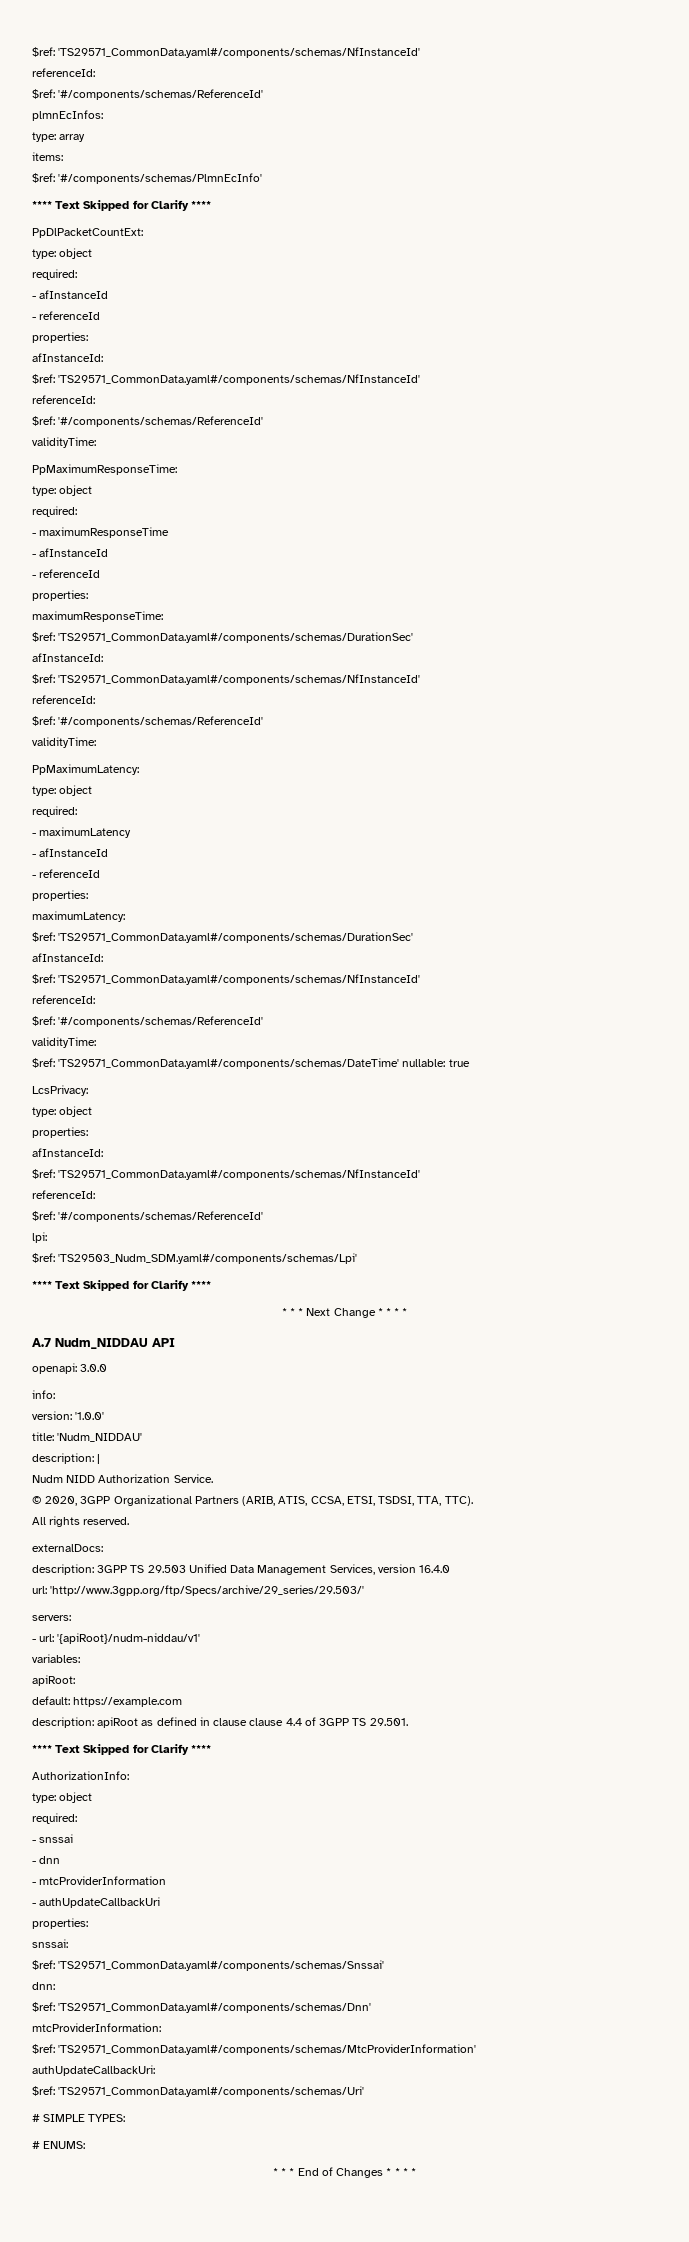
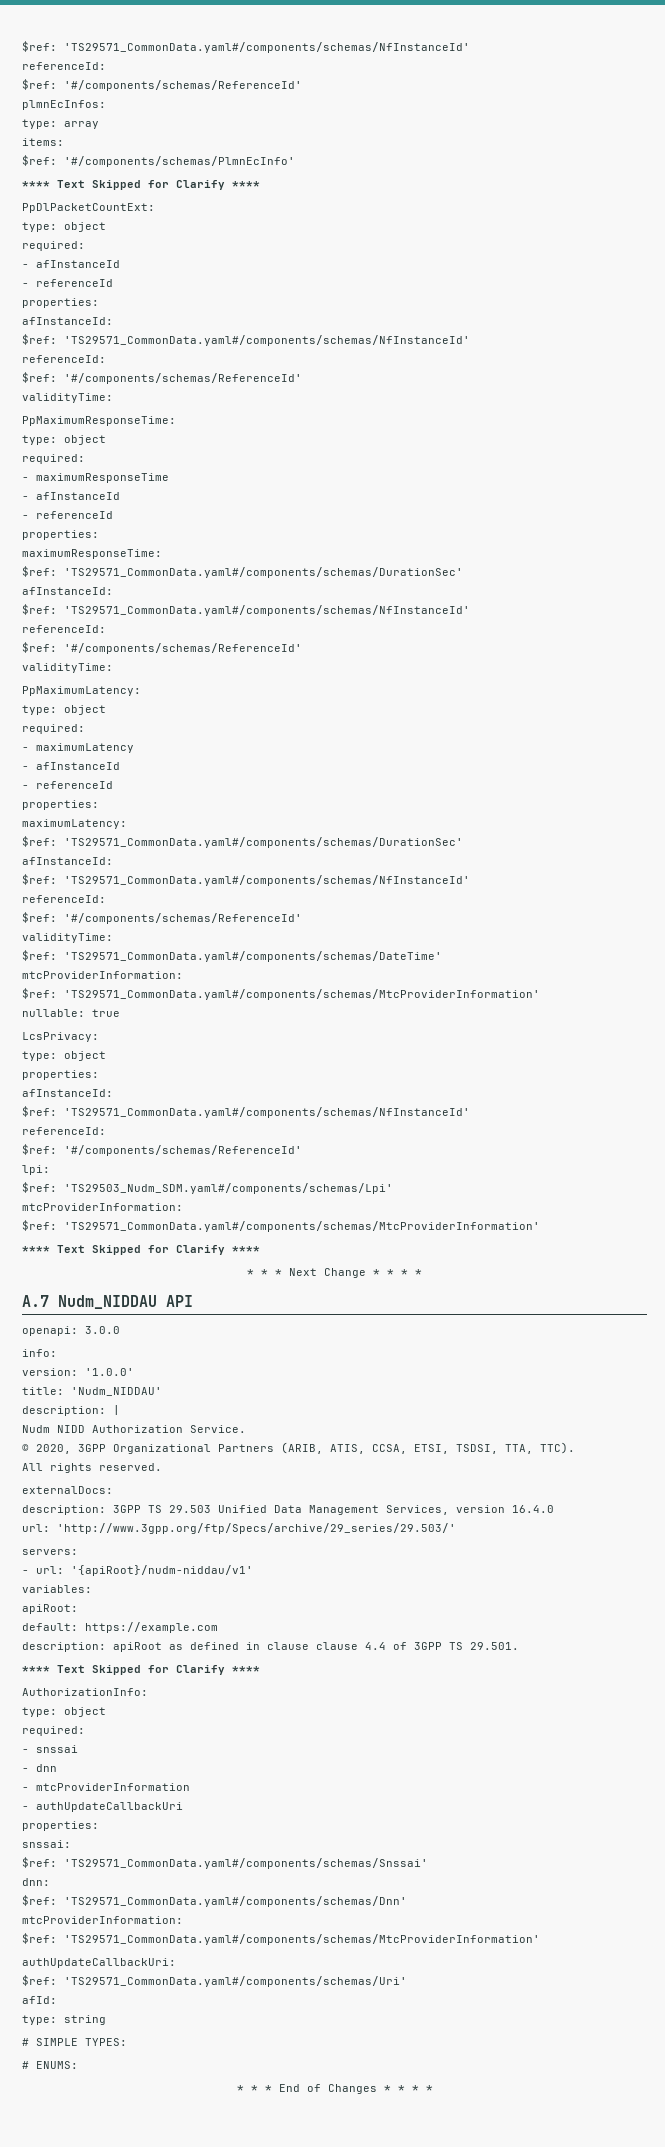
(400, 1063) none -> [22,971,183,979] [22,988,540,1000] // mtcProviderInformation: // $ref: 'TS29571_CommonData.yaml#/components/schemas/MtcProviderInformation' //
(358, 1258) none -> [22,1203,183,1211] [22,1220,540,1232] // mtcProviderInformation: // $ref: 'TS29571_CommonData.yaml#/components/schemas/MtcProviderInformation'
(365, 2091) none -> [22,1996,57,2004] [22,2015,106,2025] // afId: // type: string

